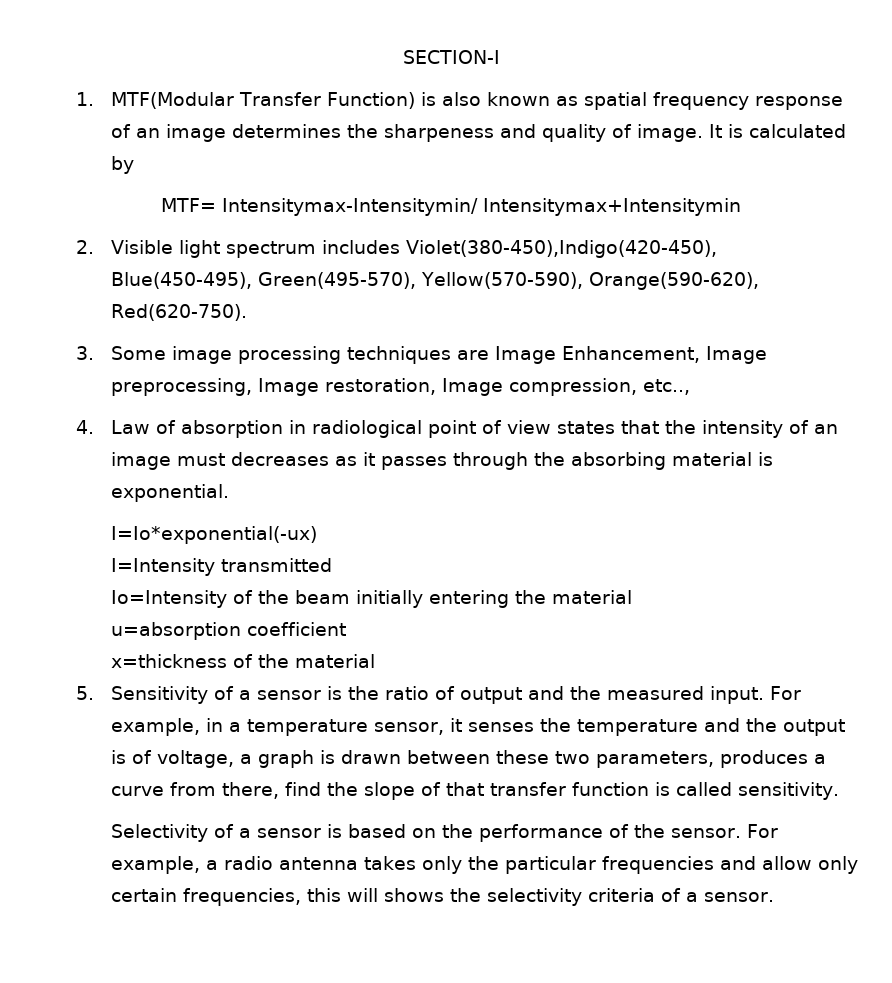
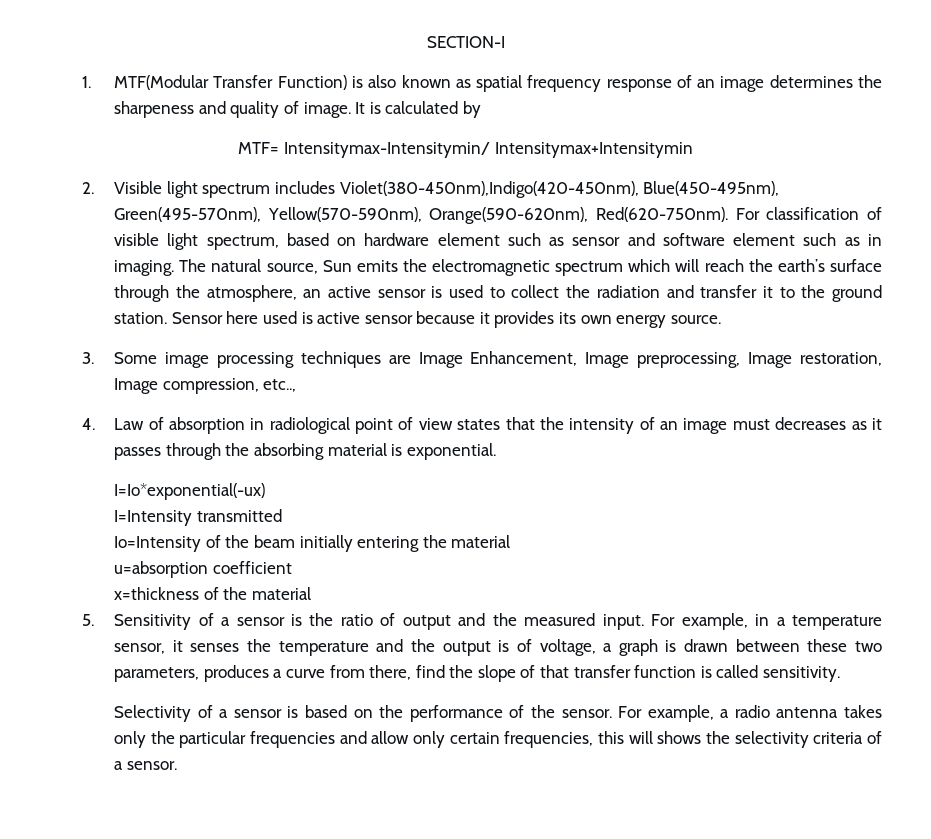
[405,240,717,258] [110,272,759,290] [110,304,247,321] Violet(380-450),Indigo(420-450), Blue(450-495), Green(495-570), Yellow(570-590), Orange(590-620), Red(620-750). -> [339,181,780,198] [114,207,882,224] [114,233,882,250] [114,259,883,276] [114,285,883,302] [114,311,721,328] Violet(380-450nm),Indigo(420-450nm), Blue(450-495nm), Green(495-570nm), Yellow(570-590nm), Orange(590-620nm), Red(620-750nm). For classification of visible light spectrum, based on hardware element such as sensor and software element such as in imaging. The natural source, Sun emits the electromagnetic spectrum which will reach the earth’s surface through the atmosphere, an active sensor is used to collect the radiation and transfer it to the ground station. Sensor here used is active sensor because it provides its own energy source.

